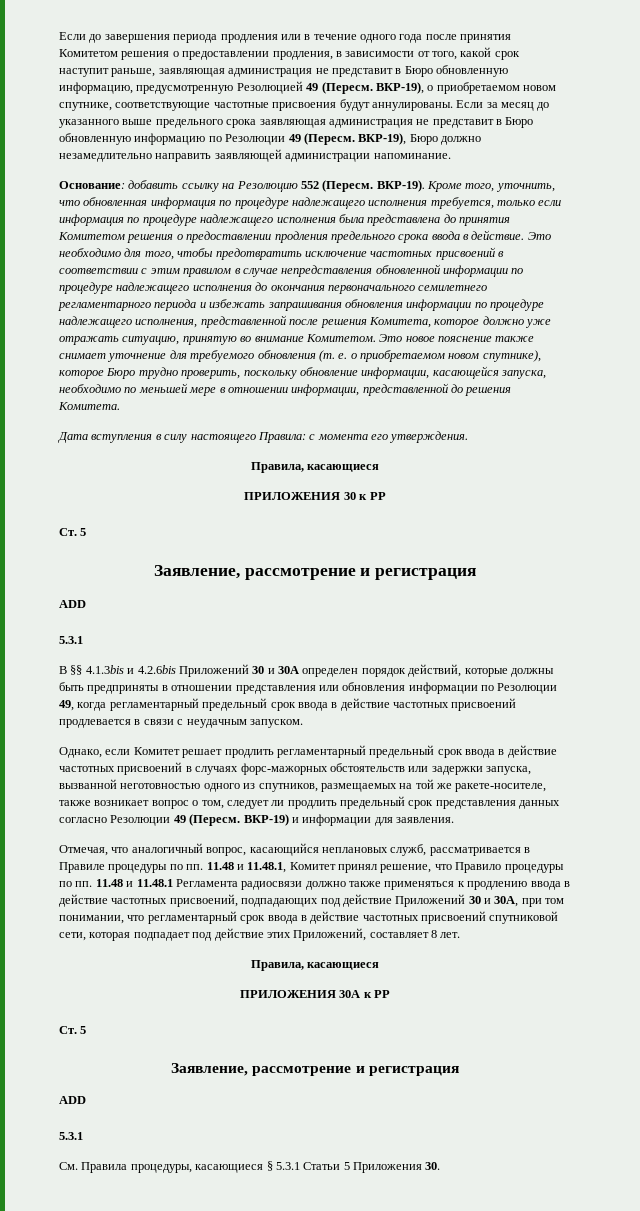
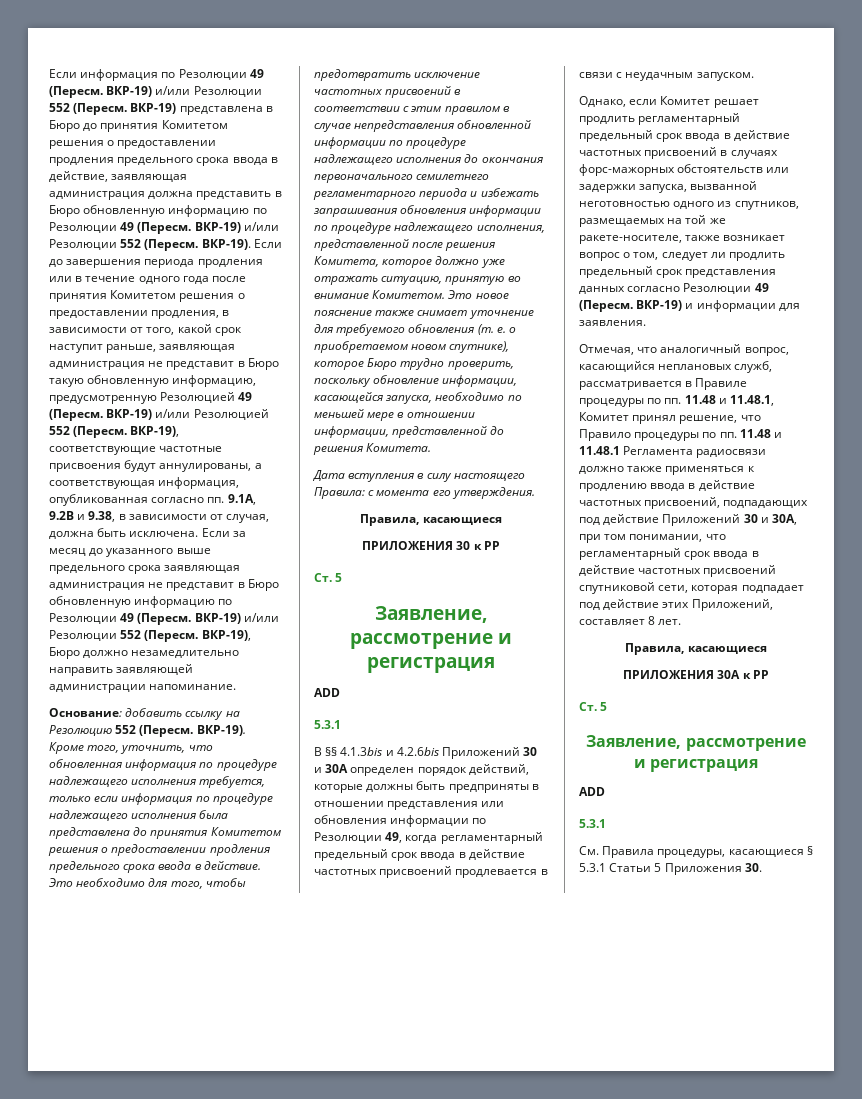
[59,32,86,40] Если -> [49,69,264,81] [49,86,262,98] [49,103,273,115] [49,120,228,132] [49,140,217,149] [49,157,278,166] [49,171,188,182] [49,191,282,200] [49,205,267,217] [49,222,279,234] [49,239,282,251] Если информация по Резолюции 49 (Пересм. ВКР-19) и/или Резолюции 552 (Пересм. ВКР-19) представлена в Бюро до принятия Комитетом решения о предоставлении продления предельного срока ввода в действие, заявляющая администрация должна представить в Бюро обновленную информацию по Резолюции 49 (Пересм. ВКР-19) и/или Резолюции 552 (Пересм. ВКР-19). Если
(433, 71) none -> [49,378,84,387] такую
[375,82,556,94] [59,99,453,111] ВКР-19), о приобретаемом новом спутнике, соответствующие частотные присвоения будут аннулированы. -> [106,409,269,420] [49,426,180,438] [49,446,223,455] [49,460,262,472] [49,477,240,489] [49,494,256,506] [49,511,270,523] [49,528,199,539] ВКР-19) и/или Резолюцией 552 (Пересм. ВКР-19), соответствующие частотные присвоения будут аннулированы, а соответствующая информация, опубликованная согласно пп. 9.1A, 9.2B и 9.38, в зависимости от случая, должна быть исключена.
(355, 139) none -> [194,613,279,624] [49,630,199,642] ВКР-19) и/или Резолюции 552 (Пересм.

